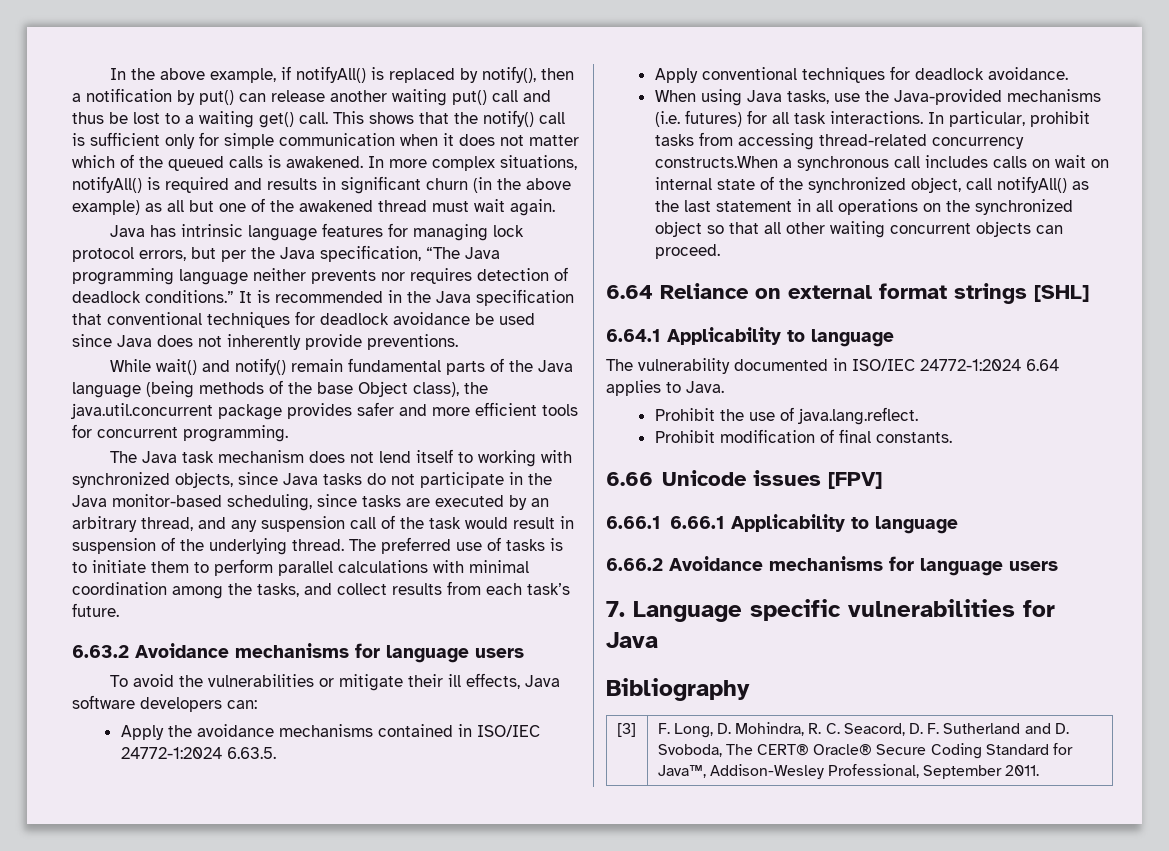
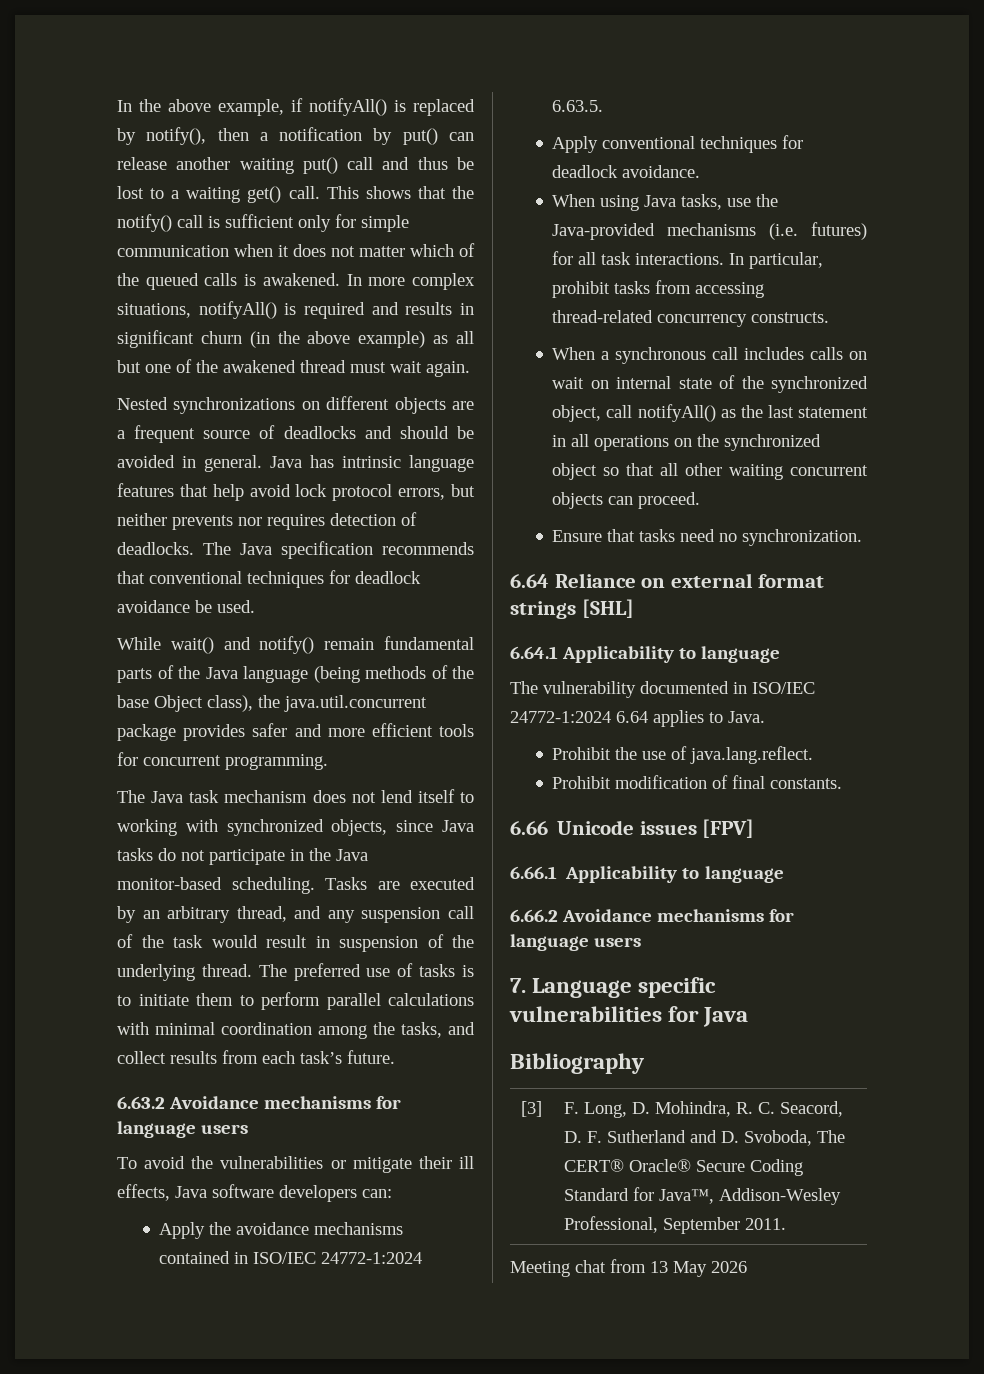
(555, 207) none -> [117,396,474,414] [117,425,474,443] [117,455,262,472] Nested synchronizations on different objects are a frequent source of deadlocks and should be avoided in general.
[388,223,489,241] for managing -> [179,484,291,501] that help avoid
[221,245,500,262] [72,268,248,285] per the Java specification, “The Java programming language -> (475, 490) none
[72,290,431,303] deadlock conditions.” It is recommended in the -> [117,542,231,555] deadlocks. The
(574, 297) none -> [382,542,474,555] recommends
[499,313,535,325] [72,334,458,350] used since Java does not inherently provide preventions. -> [217,600,255,613] used.
[227,494,401,511] scheduling, since tasks -> [231,877,367,894] scheduling. Tasks
[654,156,778,168] constructs.When -> [751,312,830,323] [552,347,596,360] constructs. // When
(720, 251) none -> [552,529,863,546] // Ensure that tasks need no synchronization.
[669,516,725,529] 6.66.1 -> (557, 872) none
(1040, 770) none -> [510,1259,747,1277] // Meeting chat from 13 May 2026

